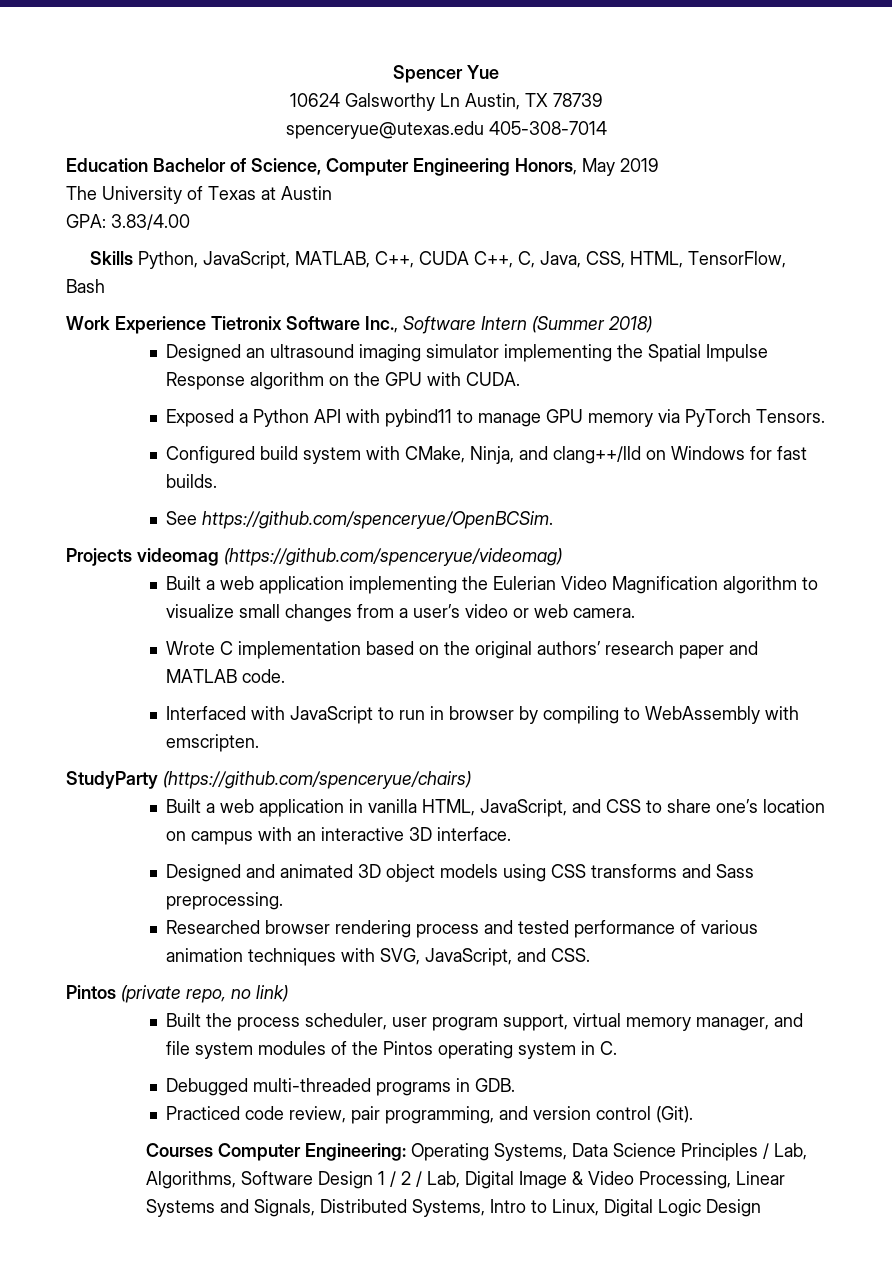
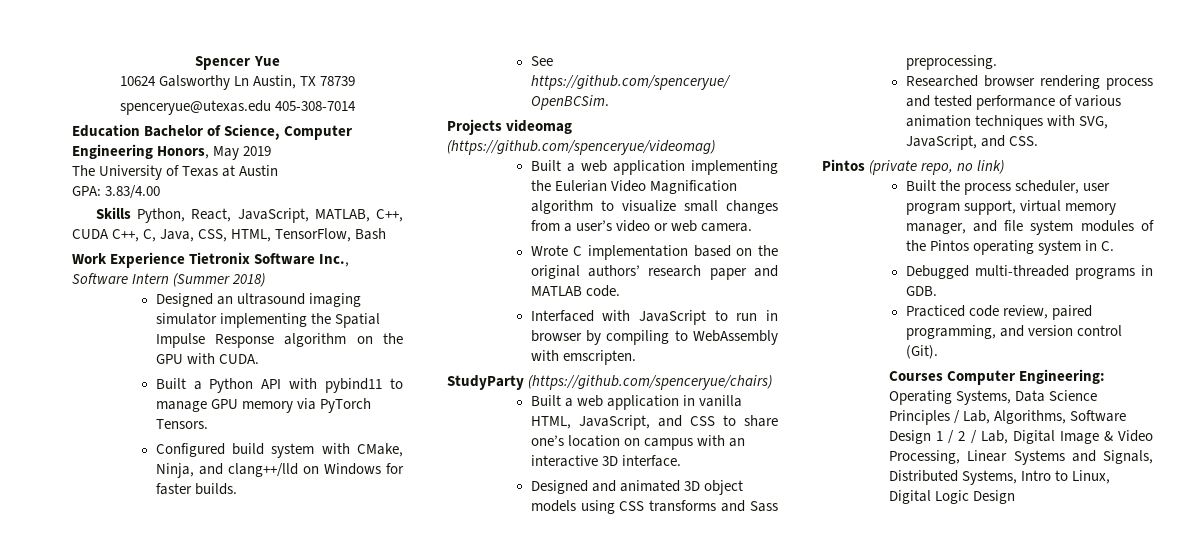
(199, 260) none -> [191,208,232,222] React,
[165,409,234,427] Exposed -> [155,378,186,389] Built
[776,446,807,460] fast -> [155,483,192,495] faster
[350,1106,380,1124] pair -> [1051,305,1092,320] paired

